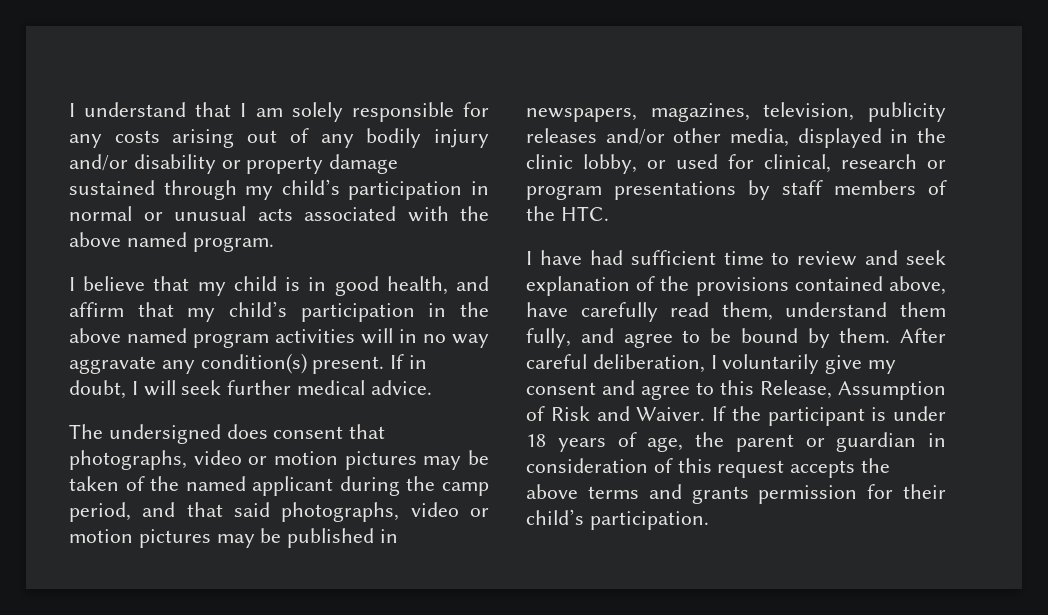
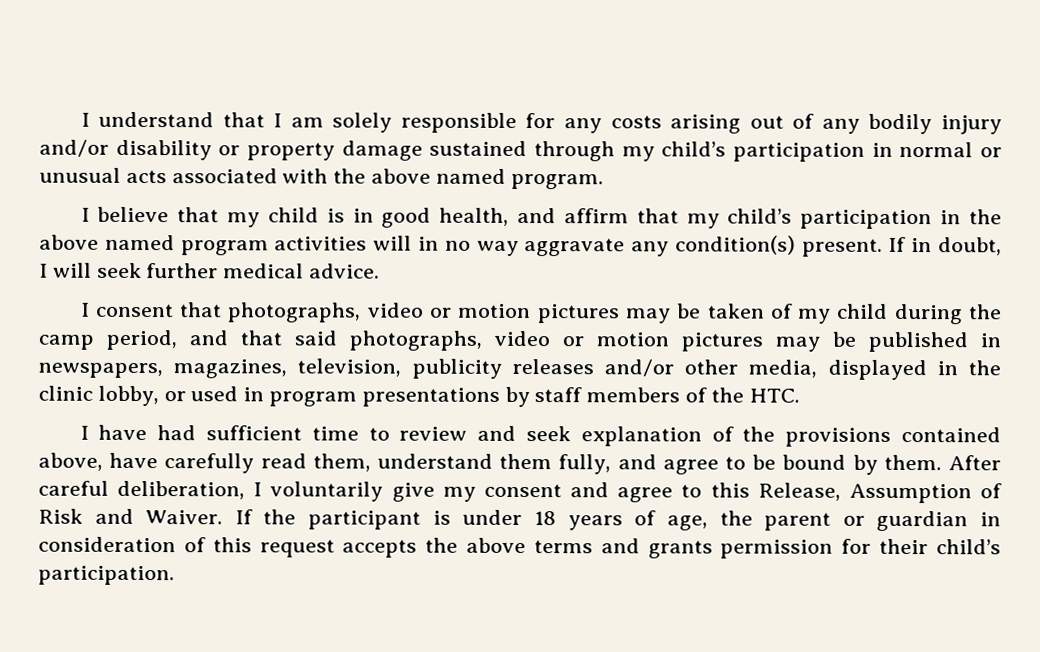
[69,424,268,444] The undersigned does -> [80,302,90,317] I
[150,476,334,496] the named applicant -> [798,303,889,324] my child
[728,154,946,173] for clinical, research or -> [243,387,265,402] in

